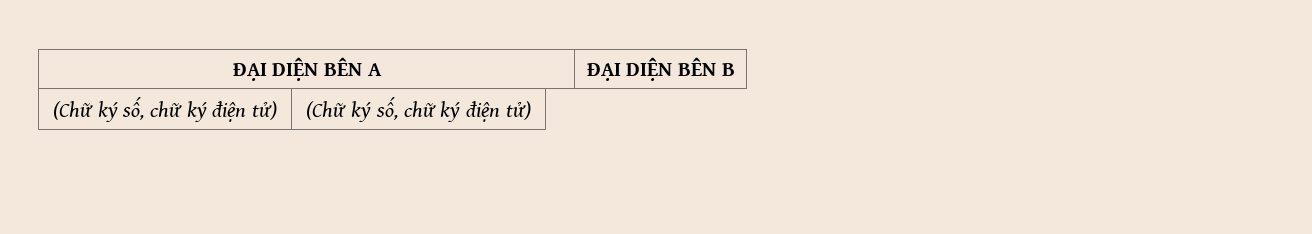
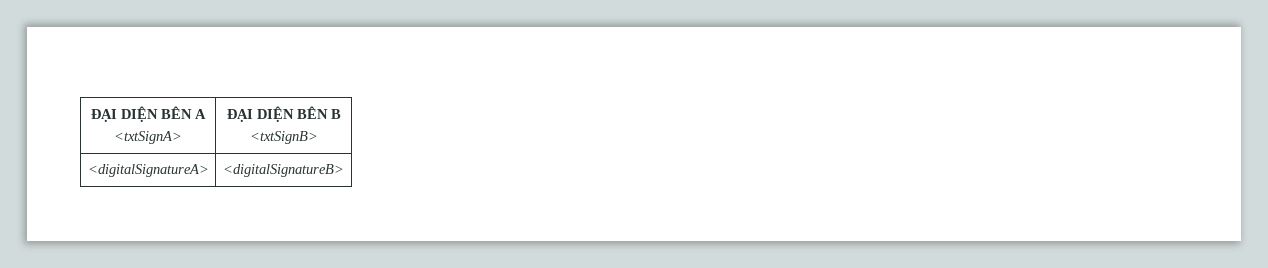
(382, 69) none -> [114,131,182,144] // <txtSignA>
[52,96,278,122] [306,96,531,122] // (Chữ ký số, chữ ký điện tử) | (Chữ ký số, chữ ký điện tử) -> [249,131,318,144] [87,164,209,177] [223,164,344,177] // <txtSignB> // <digitalSignatureA> | <digitalSignatureB>

